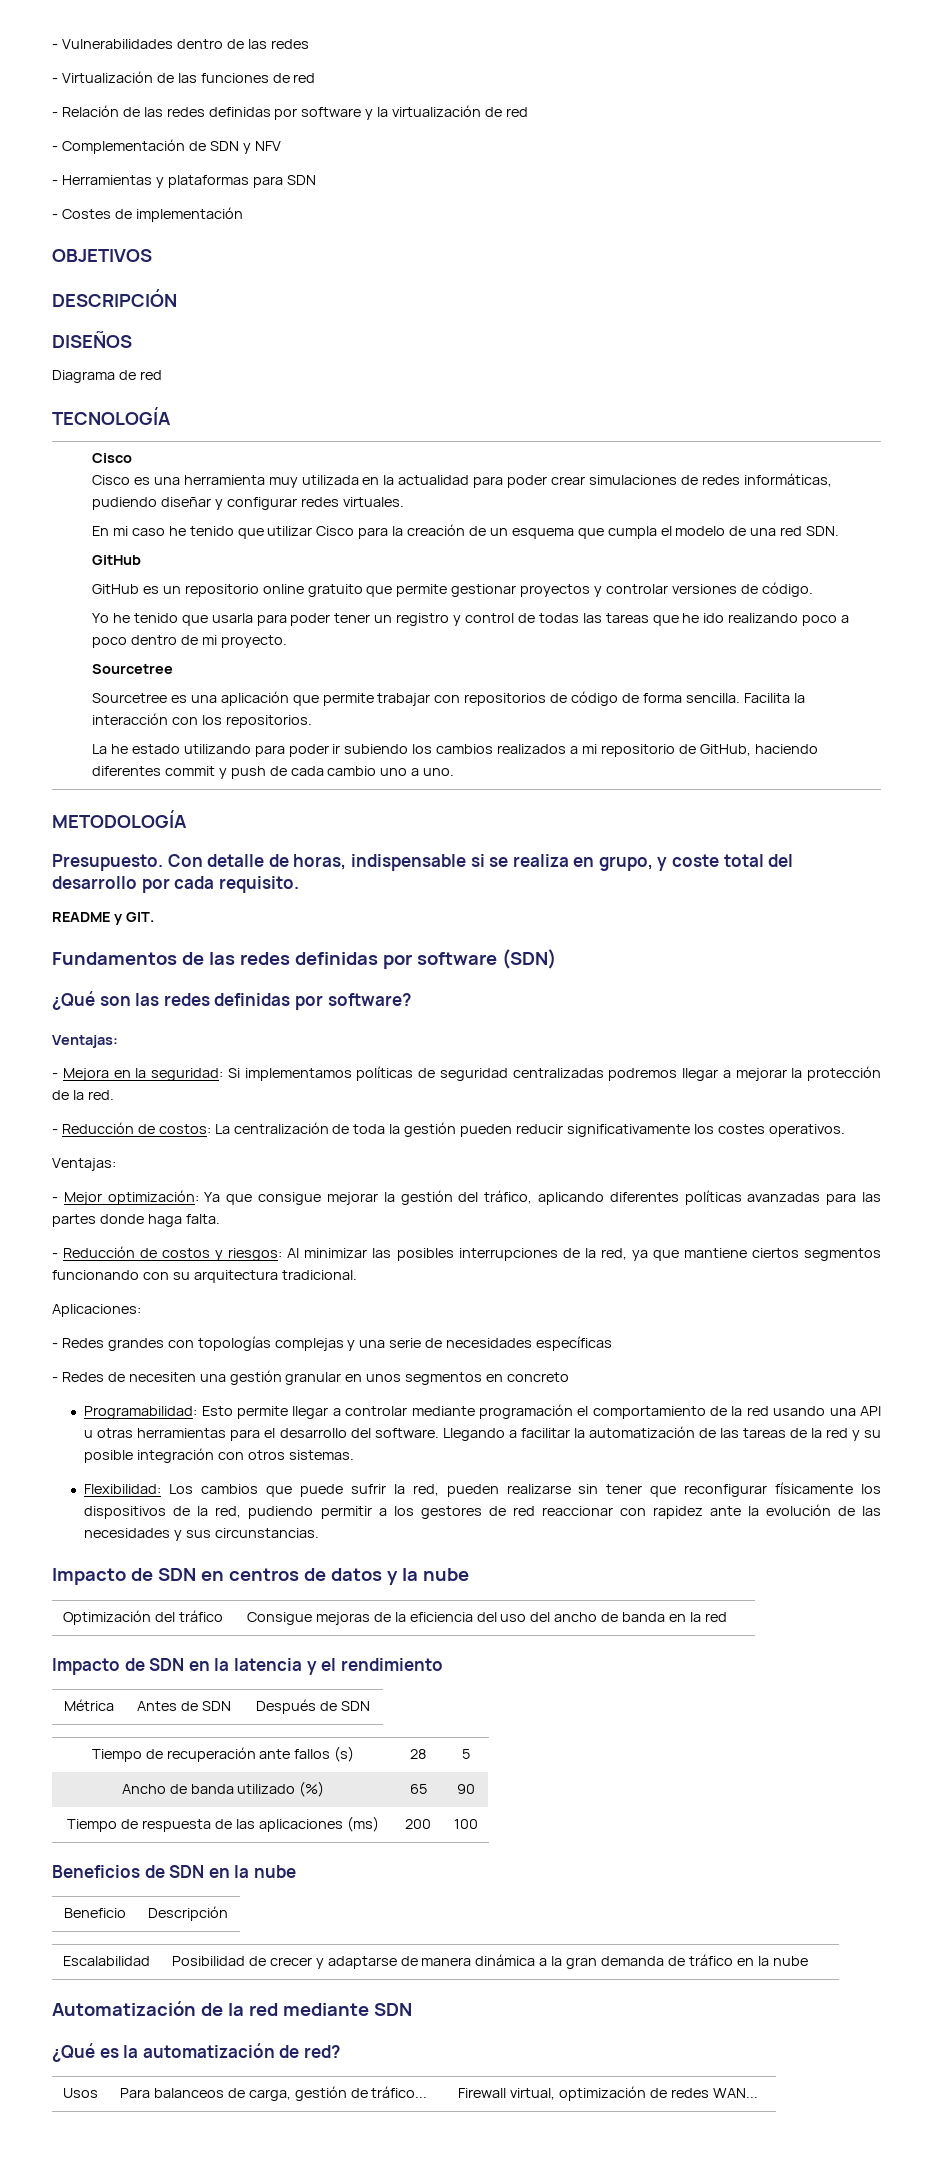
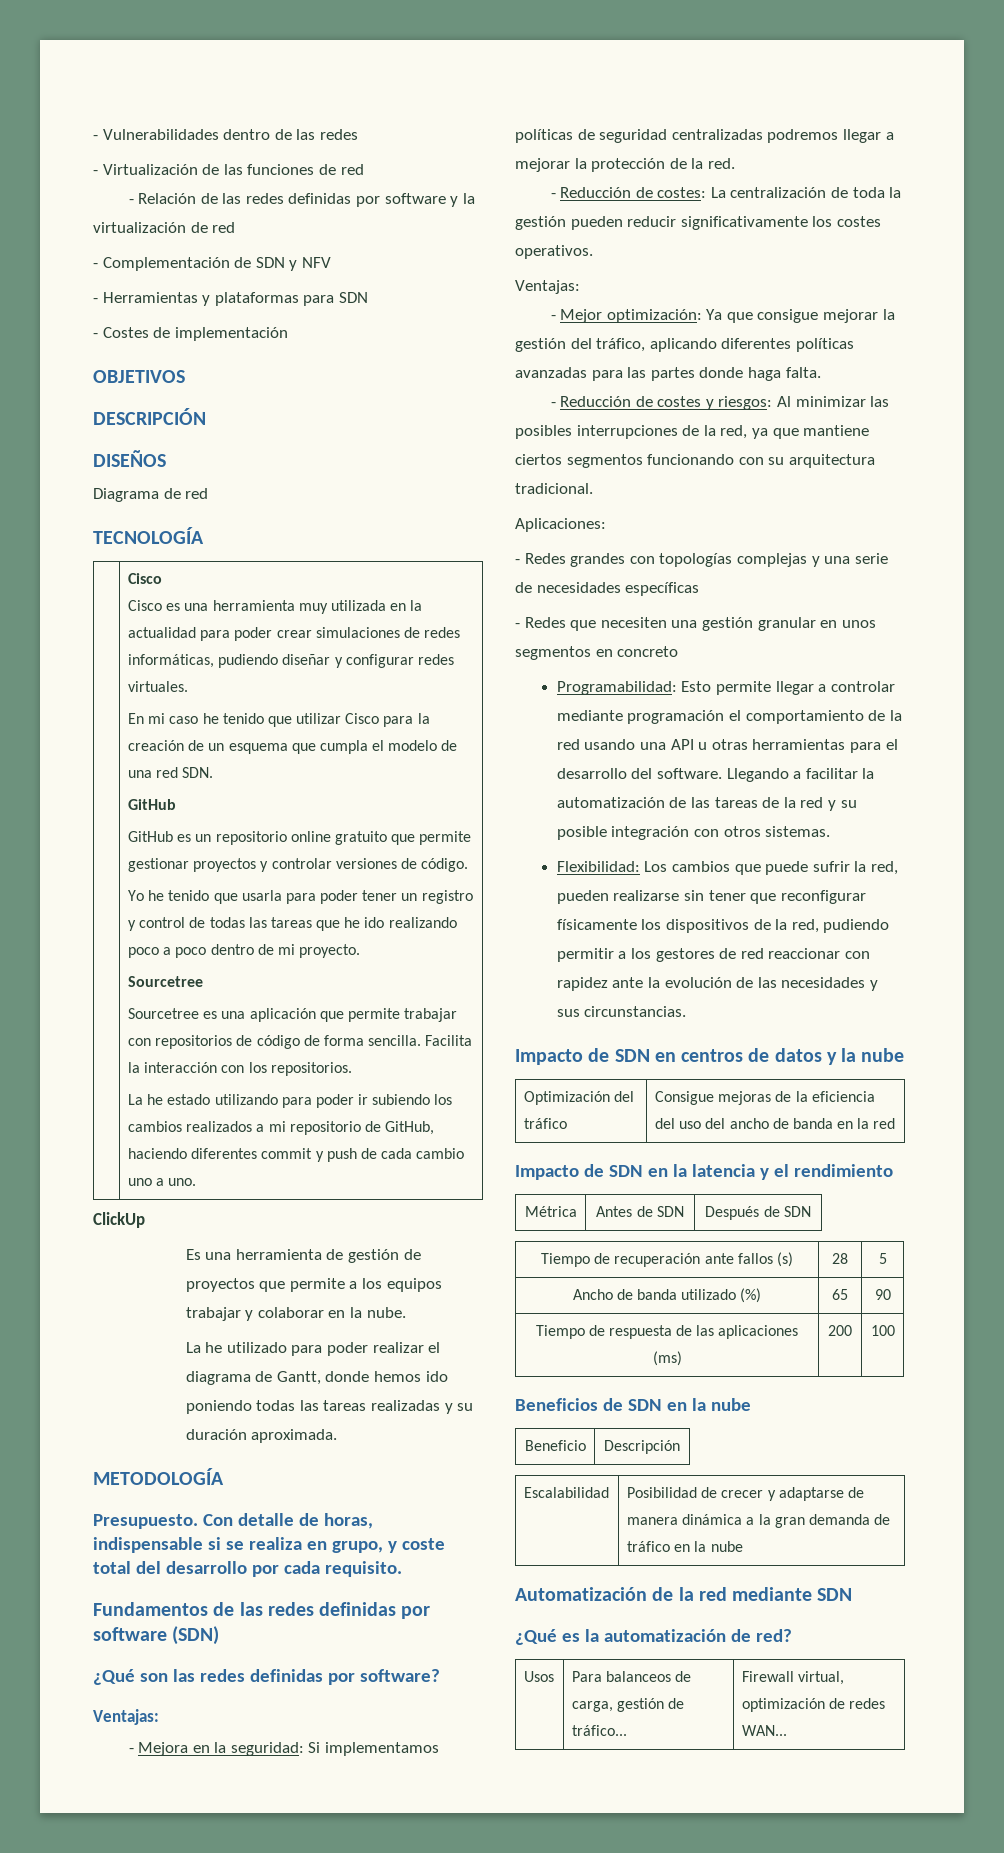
(455, 772) none -> [93,1212,145,1228] [185,1249,421,1263] [185,1278,442,1292] [185,1307,406,1321] [185,1342,441,1356] [185,1371,448,1385] [185,1400,474,1414] [185,1429,338,1443] // ClickUp // Es una herramienta de gestión de proyectos que permite a los equipos trabajar y colaborar en la nube. // La he utilizado para poder realizar el diagrama de Gantt, donde hemos ido poniendo todas las tareas realizadas y su duración aproximada.
[52,912,154,925] // README y GIT. -> (402, 1569) none
[158,1124,211,1134] costos: -> [657,187,707,198] costes:
[162,1248,211,1258] costos -> [657,396,702,407] costes
[107,1372,125,1382] de -> [570,620,597,631] que

